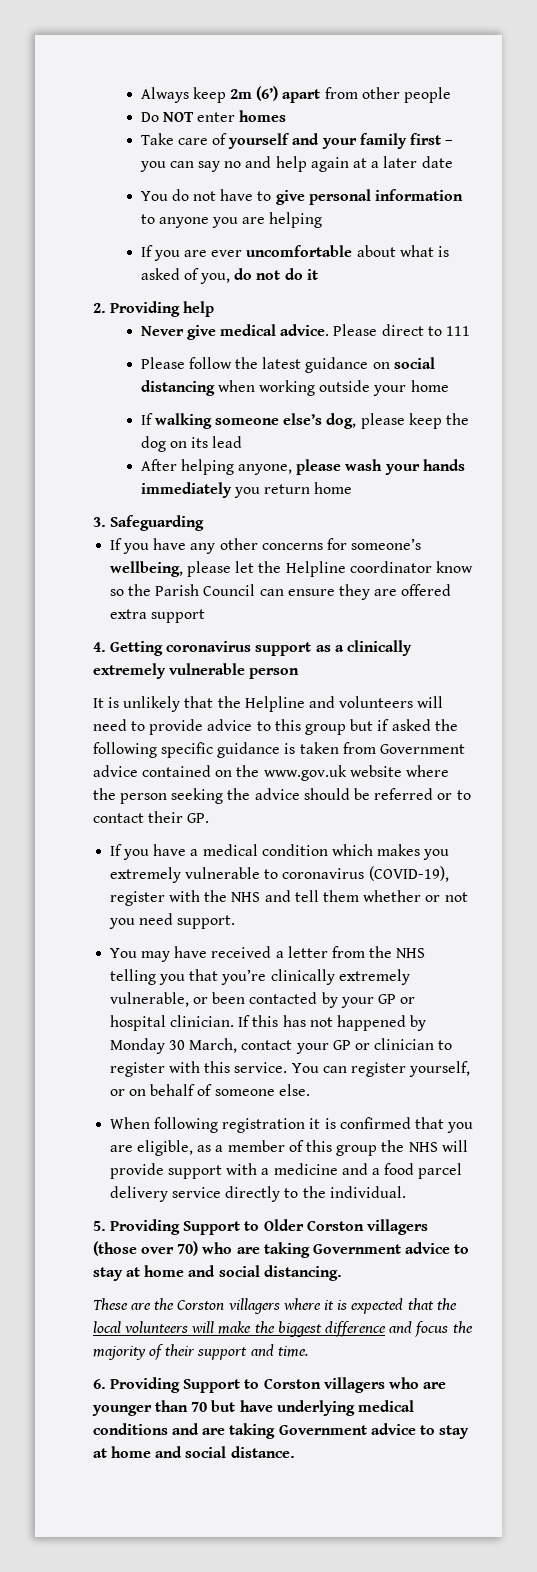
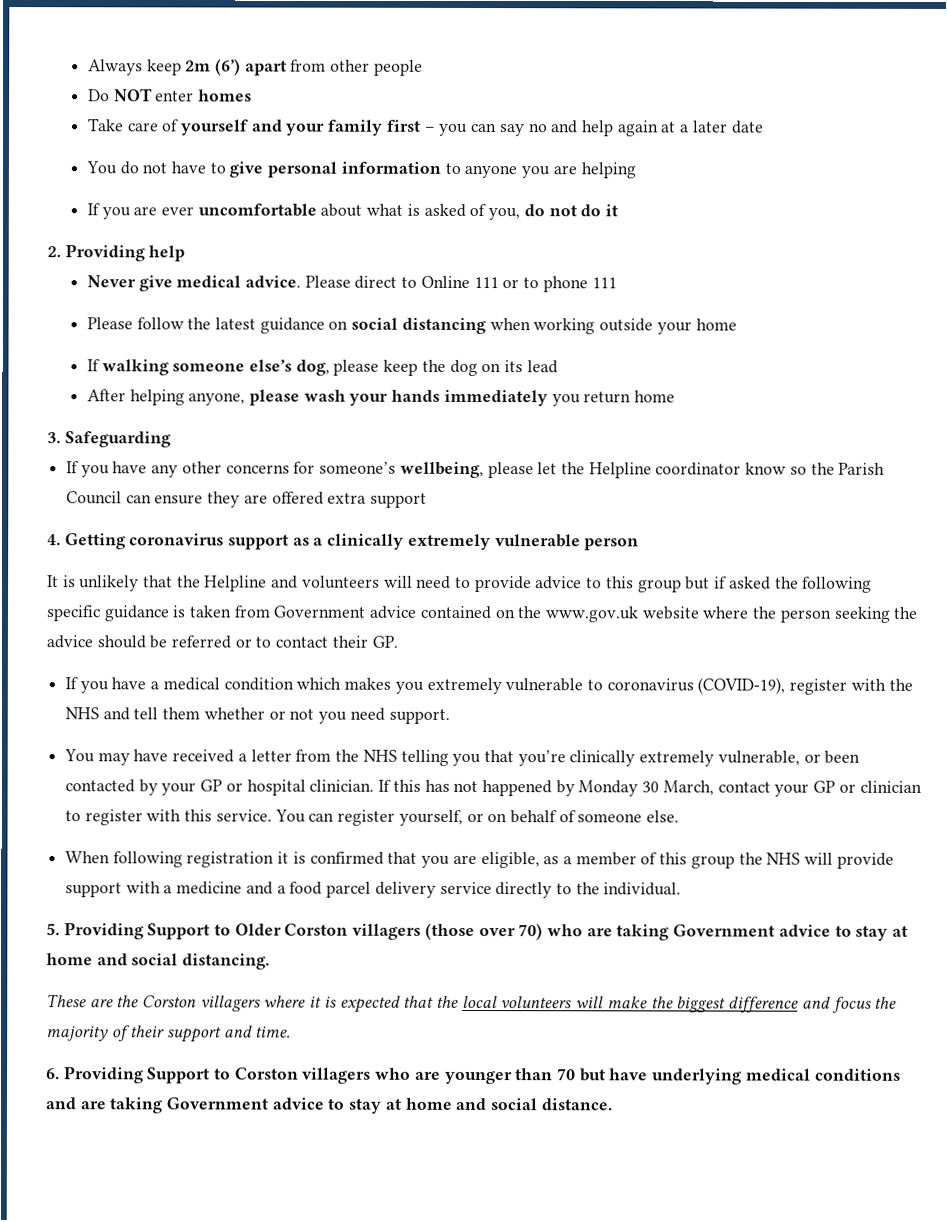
(442, 331) none -> [420,275,588,293] Online 111 or to phone

